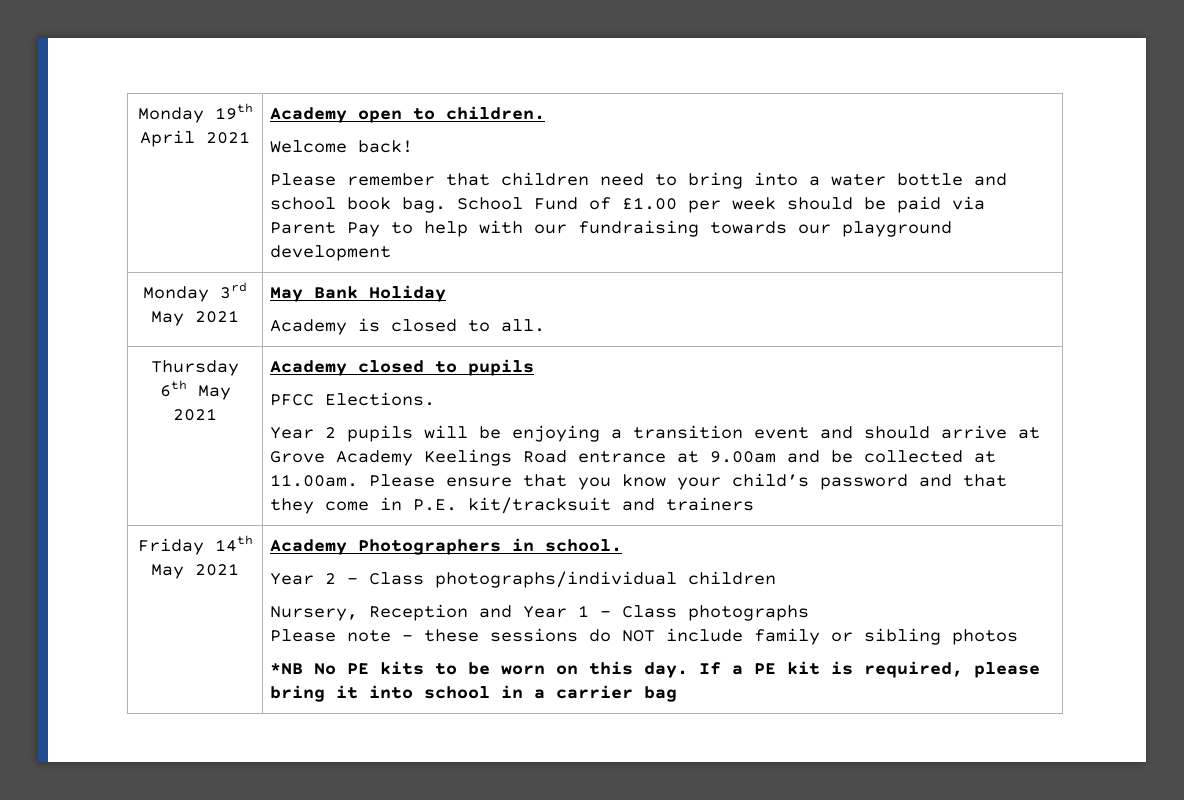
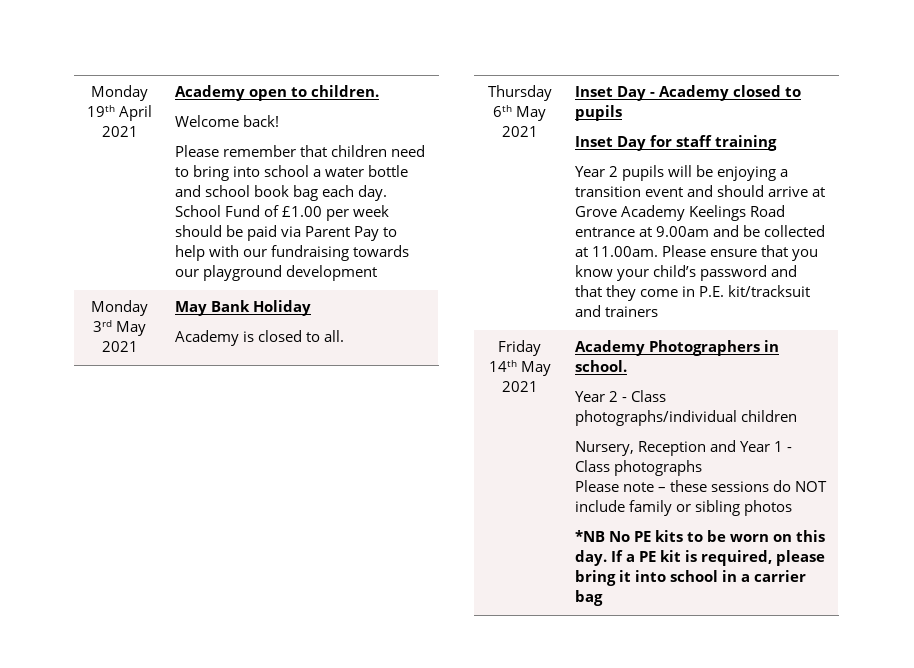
(799, 179) none -> [264,165,310,177] school
[402,197,447,213] bag. -> [293,185,388,201] bag each day.
(217, 414) none -> [575,86,656,101] Inset Day -
[270,392,436,406] PFCC Elections. -> [575,135,778,151] Inset Day for staff training

